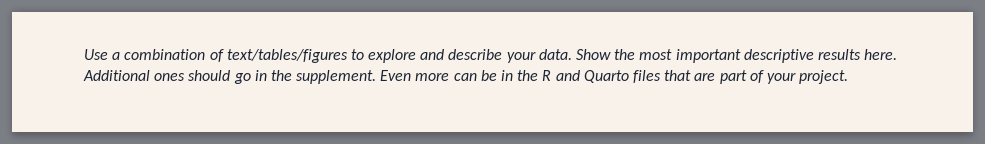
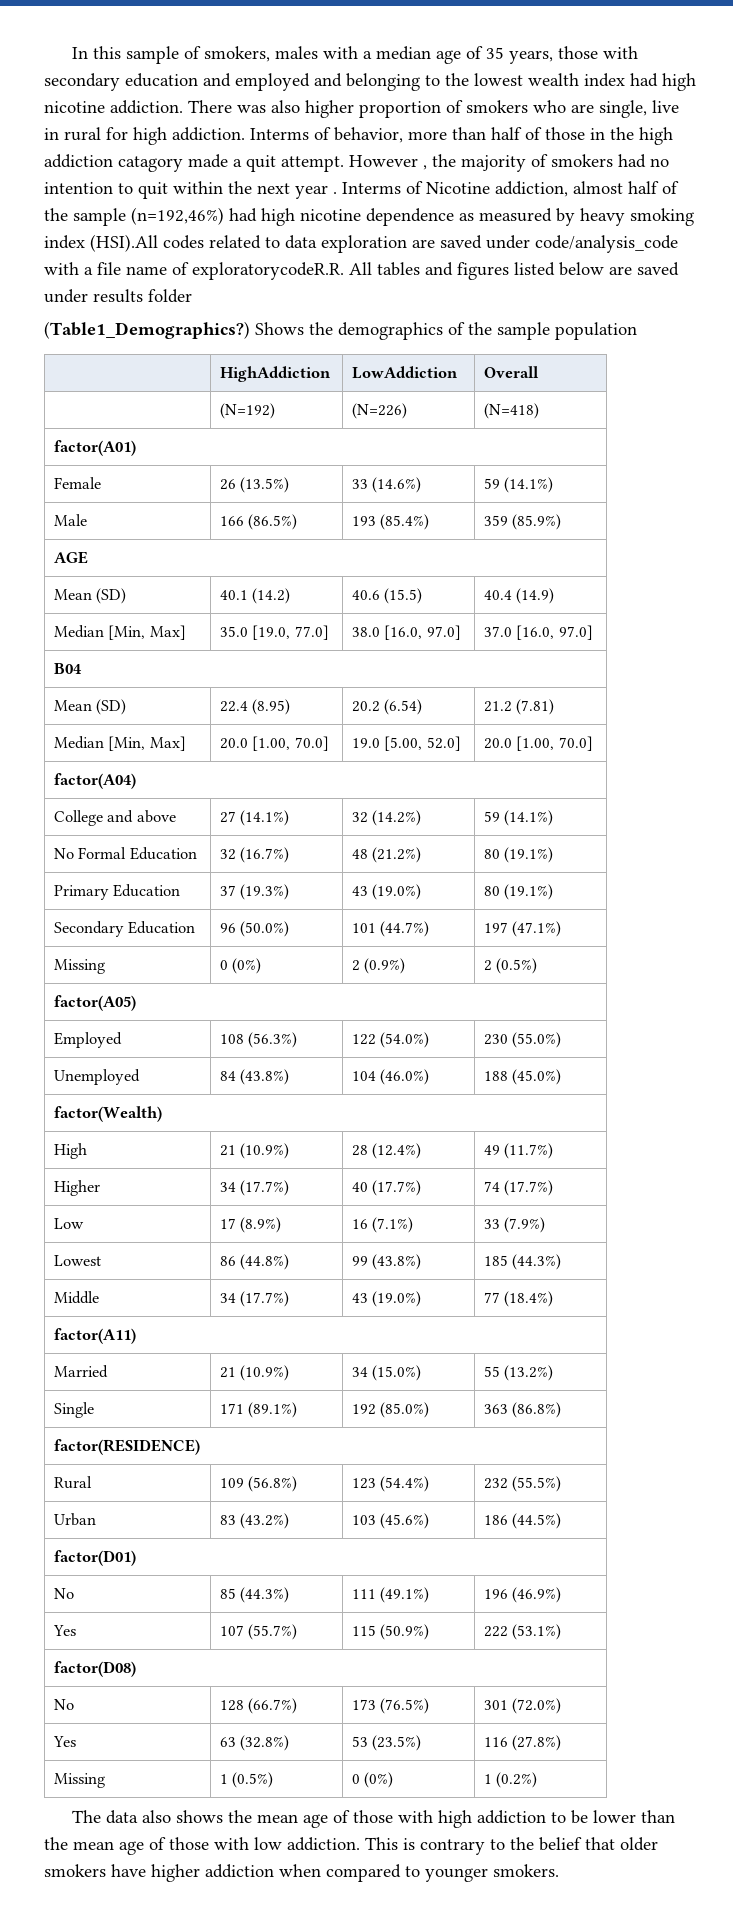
[84,49,898,63] [83,70,849,84] Use a combination of text/tables/figures to explore and describe your data. Show the most important descriptive results here. Additional ones should go in the supplement. Even more can be in the R and Quarto files that are part of your project. -> [71,46,638,64] [44,73,696,91] [44,100,679,118] [44,127,673,145] [44,154,669,172] [44,181,679,199] [44,207,694,226] [44,234,678,253] [44,262,679,280] [44,289,192,303] [44,321,637,340] [219,366,331,382] [351,366,458,379] [483,366,539,378] [219,403,275,419] [351,403,407,419] [483,403,539,419] [53,440,136,456] [53,477,101,489] [219,477,290,493] [351,477,422,493] [483,477,554,493] [53,514,87,526] [219,514,298,530] [351,514,430,530] [483,514,562,530] [53,551,88,564] [53,588,127,604] [219,588,291,604] [351,588,423,604] [483,588,555,604] [53,625,186,640] [219,625,329,640] [351,625,461,640] [483,625,593,640] [53,663,82,674] [53,699,127,715] [219,699,291,715] [351,699,423,715] [483,699,555,715] [53,736,186,751] [219,736,329,751] [351,736,461,751] [483,736,593,751] [53,773,136,789] [53,810,176,826] [219,810,290,826] [351,810,422,826] [483,810,554,826] [53,847,197,860] [219,847,290,863] [351,847,422,863] [483,847,554,863] [53,884,181,900] [219,884,290,900] [351,884,422,900] [483,884,554,900] [53,921,196,937] [219,921,290,937] [351,921,430,937] [483,921,562,937] [53,959,105,974] [219,958,262,974] [351,958,406,974] [483,958,538,974] [53,995,136,1011] [53,1032,122,1048] [219,1032,298,1048] [351,1032,430,1048] [483,1032,562,1048] [53,1069,140,1085] [219,1069,290,1085] [351,1069,430,1085] [483,1069,562,1085] [53,1106,162,1122] [53,1143,87,1159] [219,1143,290,1159] [351,1143,422,1159] [483,1143,554,1159] [53,1180,100,1196] [219,1180,290,1196] [351,1180,422,1196] [483,1180,554,1196] [53,1218,84,1229] [219,1217,282,1233] [351,1217,414,1233] [483,1217,546,1233] [53,1255,101,1266] [219,1254,290,1270] [351,1254,422,1270] [483,1254,562,1270] [53,1291,99,1304] [219,1291,290,1307] [351,1291,422,1307] [483,1291,554,1307] [53,1328,136,1344] [53,1365,108,1378] [219,1365,290,1381] [351,1365,422,1381] [483,1365,554,1381] [53,1402,94,1418] [219,1402,298,1418] [351,1402,430,1418] [483,1402,562,1418] [53,1439,200,1455] [53,1476,92,1489] [219,1476,298,1492] [351,1476,430,1492] [483,1476,562,1492] [53,1513,96,1526] [219,1513,290,1529] [351,1513,430,1529] [483,1513,562,1529] [53,1550,136,1566] [53,1588,74,1599] [219,1587,290,1603] [351,1587,430,1603] [483,1587,562,1603] [52,1625,76,1636] [219,1624,298,1640] [351,1624,430,1640] [483,1624,562,1640] [53,1661,136,1677] [53,1699,74,1710] [219,1698,298,1714] [351,1698,430,1714] [483,1698,562,1714] [52,1736,76,1747] [219,1735,290,1751] [351,1735,422,1751] [483,1735,562,1751] [53,1773,105,1788] [219,1772,274,1788] [351,1772,394,1788] [483,1772,538,1788] [71,1810,675,1828] [44,1837,658,1855] [44,1864,559,1882] In this sample of smokers, males with a median age of 35 years, those with secondary education and employed and belonging to the lowest wealth index had high nicotine addiction. There was also higher proportion of smokers who are single, live in rural for high addiction. Interms of behavior, more than half of those in the high addiction catagory made a quit attempt. However , the majority of smokers had no intention to quit within the next year . Interms of Nicotine addiction, almost half of the sample (n=192,46%) had high nicotine dependence as measured by heavy smoking index (HSI).All codes related to data exploration are saved under code/analysis_code with a file name of exploratorycodeR.R. All tables and figures listed below are saved under results folder // (Table1_Demographics?) Shows the demographics of the sample population // | HighAddiction | LowAddiction | Overall // | (N=192) | (N=226) | (N=418) // factor(A01) // Female | 26 (13.5%) | 33 (14.6%) | 59 (14.1%) // Male | 166 (86.5%) | 193 (85.4%) | 359 (85.9%) // AGE // Mean (SD) | 40.1 (14.2) | 40.6 (15.5) | 40.4 (14.9) // Median [Min, Max] | 35.0 [19.0, 77.0] | 38.0 [16.0, 97.0] | 37.0 [16.0, 97.0] // B04 // Mean (SD) | 22.4 (8.95) | 20.2 (6.54) | 21.2 (7.81) // Median [Min, Max] | 20.0 [1.00, 70.0] | 19.0 [5.00, 52.0] | 20.0 [1.00, 70.0] // factor(A04) // College and above | 27 (14.1%) | 32 (14.2%) | 59 (14.1%) // No Formal Education | 32 (16.7%) | 48 (21.2%) | 80 (19.1%) // Primary Education | 37 (19.3%) | 43 (19.0%) | 80 (19.1%) // Secondary Education | 96 (50.0%) | 101 (44.7%) | 197 (47.1%) // Missing | 0 (0%) | 2 (0.9%) | 2 (0.5%) // factor(A05) // Employed | 108 (56.3%) | 122 (54.0%) | 230 (55.0%) // Unemployed | 84 (43.8%) | 104 (46.0%) | 188 (45.0%) // factor(Wealth) // High | 21 (10.9%) | 28 (12.4%) | 49 (11.7%) // Higher | 34 (17.7%) | 40 (17.7%) | 74 (17.7%) // Low | 17 (8.9%) | 16 (7.1%) | 33 (7.9%) // Lowest | 86 (44.8%) | 99 (43.8%) | 185 (44.3%) // Middle | 34 (17.7%) | 43 (19.0%) | 77 (18.4%) // factor(A11) // Married | 21 (10.9%) | 34 (15.0%) | 55 (13.2%) // Single | 171 (89.1%) | 192 (85.0%) | 363 (86.8%) // factor(RESIDENCE) // Rural | 109 (56.8%) | 123 (54.4%) | 232 (55.5%) // Urban | 83 (43.2%) | 103 (45.6%) | 186 (44.5%) // factor(D01) // No | 85 (44.3%) | 111 (49.1%) | 196 (46.9%) // Yes | 107 (55.7%) | 115 (50.9%) | 222 (53.1%) // factor(D08) // No | 128 (66.7%) | 173 (76.5%) | 301 (72.0%) // Yes | 63 (32.8%) | 53 (23.5%) | 116 (27.8%) // Missing | 1 (0.5%) | 0 (0%) | 1 (0.2%) // The data also shows the mean age of those with high addiction to be lower than the mean age of those with low addiction. This is contrary to the belief that older smokers have higher addiction when compared to younger smokers.

